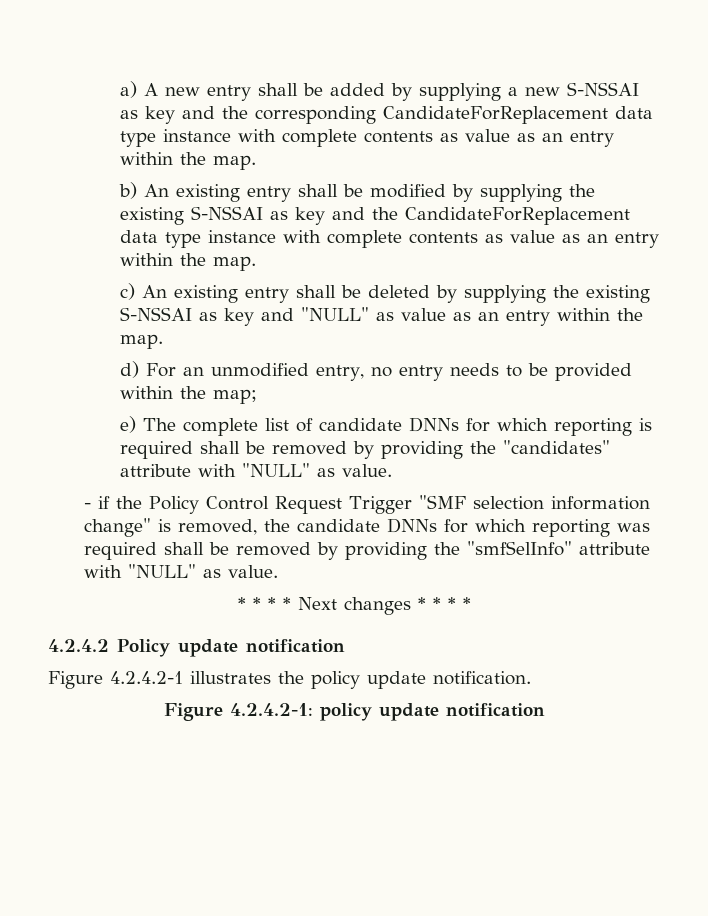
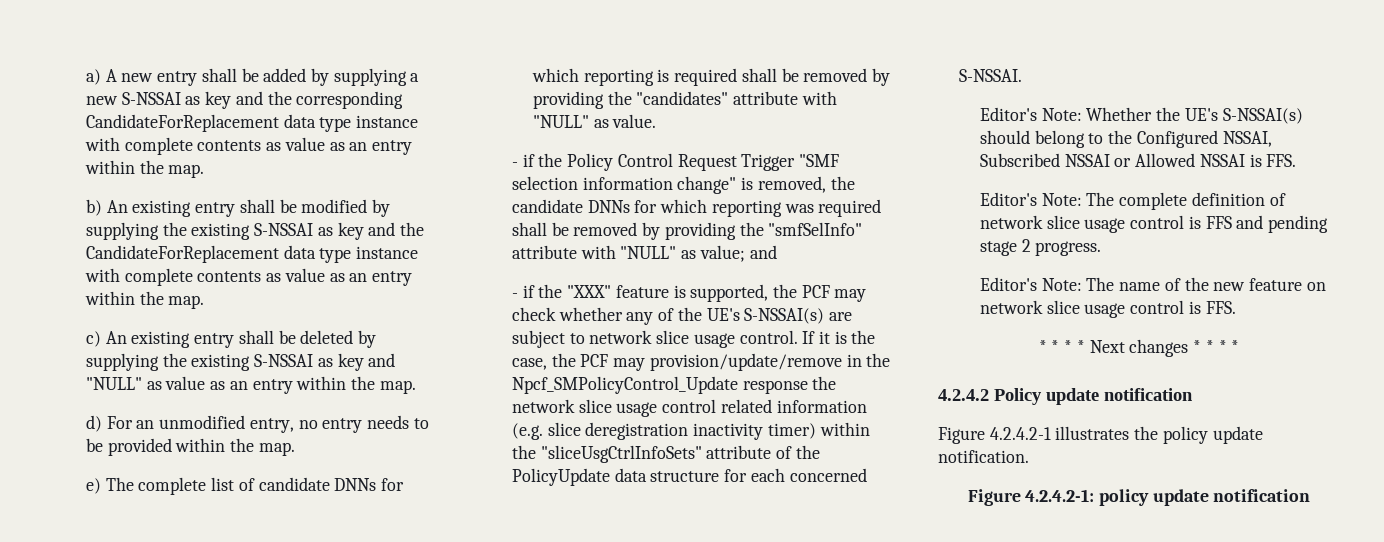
[213,389,258,404] map; -> [258,442,295,456] map.
[228,565,279,578] value. -> [699,245,777,262] [511,284,867,302] [511,307,853,325] [511,330,876,348] [511,353,891,371] [511,376,837,394] [511,399,867,417] [511,422,870,440] [511,445,820,463] [511,468,867,486] [958,69,1022,82] [979,107,1303,124] [979,130,1272,148] [979,153,1297,167] [979,192,1286,210] [979,215,1328,233] [979,239,1102,256] [979,277,1326,291] [979,300,1236,318] value; and // - if the "XXX" feature is supported, the PCF may check whether any of the UE's S-NSSAI(s) are subject to network slice usage control. If it is the case, the PCF may provision/update/remove in the Npcf_SMPolicyControl_Update response the network slice usage control related information (e.g. slice deregistration inactivity timer) within the "sliceUsgCtrlInfoSets" attribute of the PolicyUpdate data structure for each concerned S-NSSAI. // Editor's Note: Whether the UE's S-NSSAI(s) should belong to the Configured NSSAI, Subscribed NSSAI or Allowed NSSAI is FFS. // Editor's Note: The complete definition of network slice usage control is FFS and pending stage 2 progress. // Editor's Note: The name of the new feature on network slice usage control is FFS.

